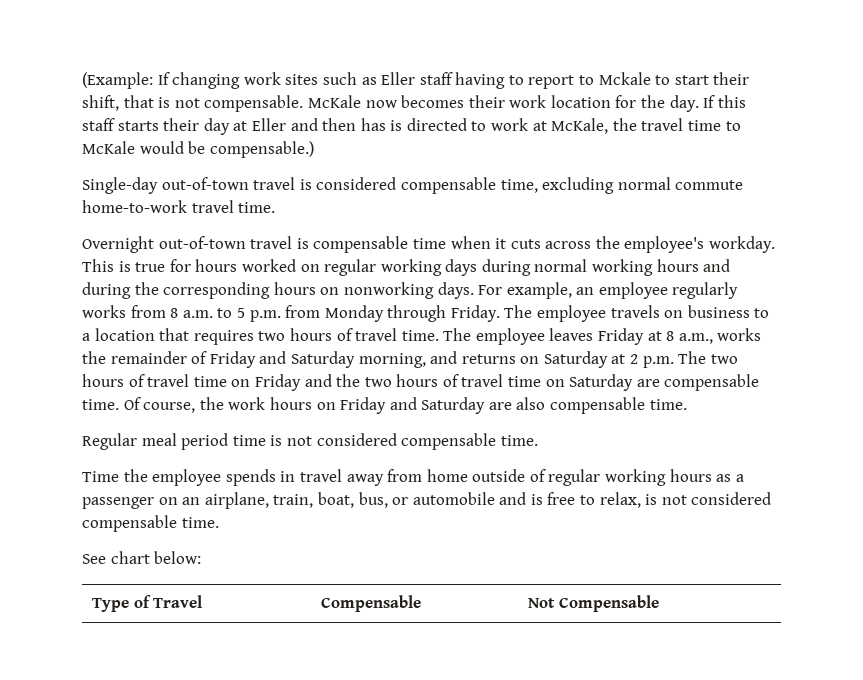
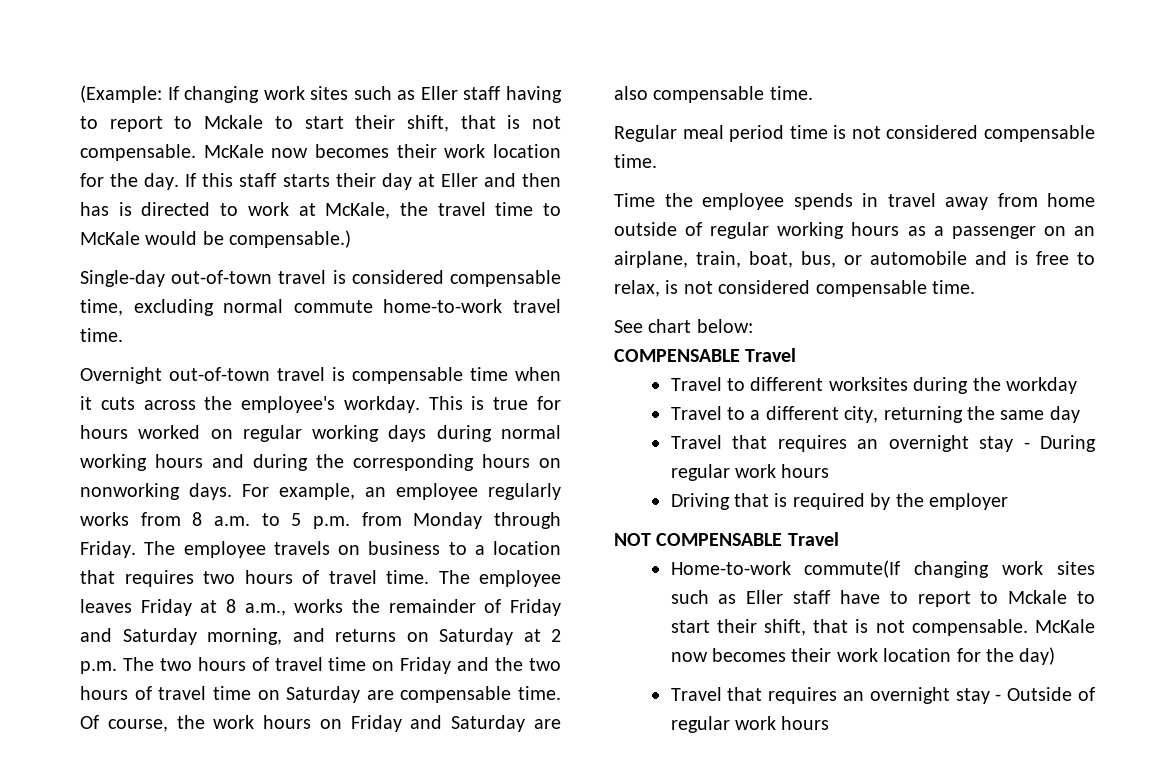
[92,595,203,612] [321,595,422,612] [528,595,659,612] // Type of Travel | Compensable | Not Compensable -> [614,348,797,362] [670,377,1077,394] [670,406,1080,423] [670,435,1096,452] [670,464,830,481] [670,493,1008,510] [614,532,839,546] [670,560,1095,578] [670,590,1095,607] [670,619,1095,636] [670,647,1056,665] [670,687,1095,704] [670,716,830,733] // COMPENSABLE Travel // Travel to different worksites during the workday // Travel to a different city, returning the same day // Travel that requires an overnight stay - During regular work hours // Driving that is required by the employer // NOT COMPENSABLE Travel // Home-to-work commute(If changing work sites such as Eller staff have to report to Mckale to start their shift, that is not compensable. McKale now becomes their work location for the day) // Travel that requires an overnight stay - Outside of regular work hours

